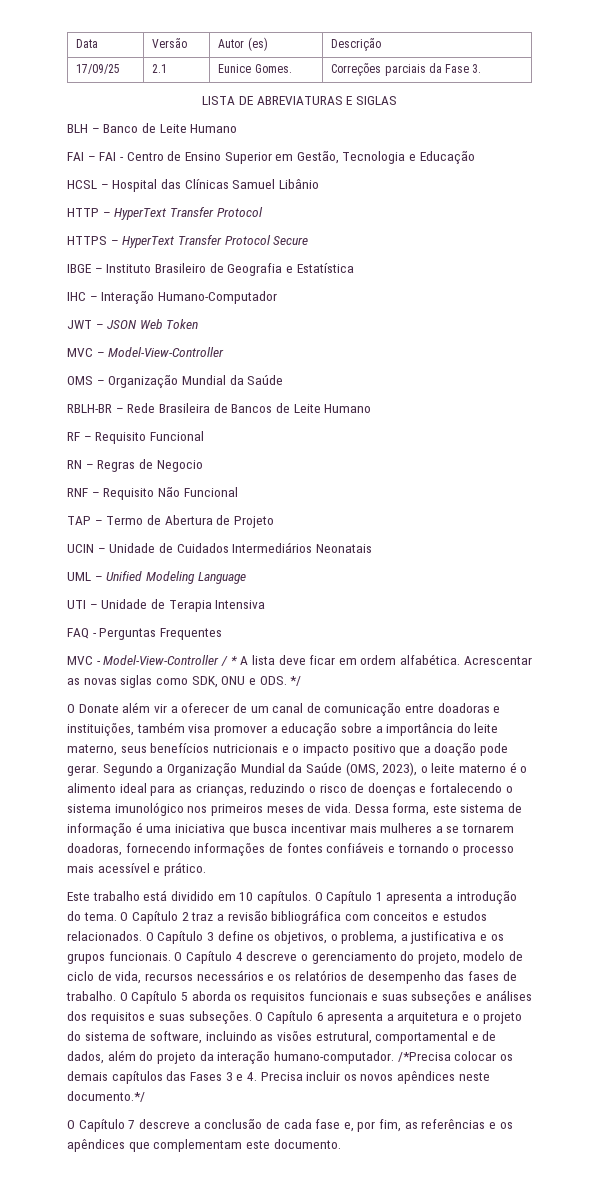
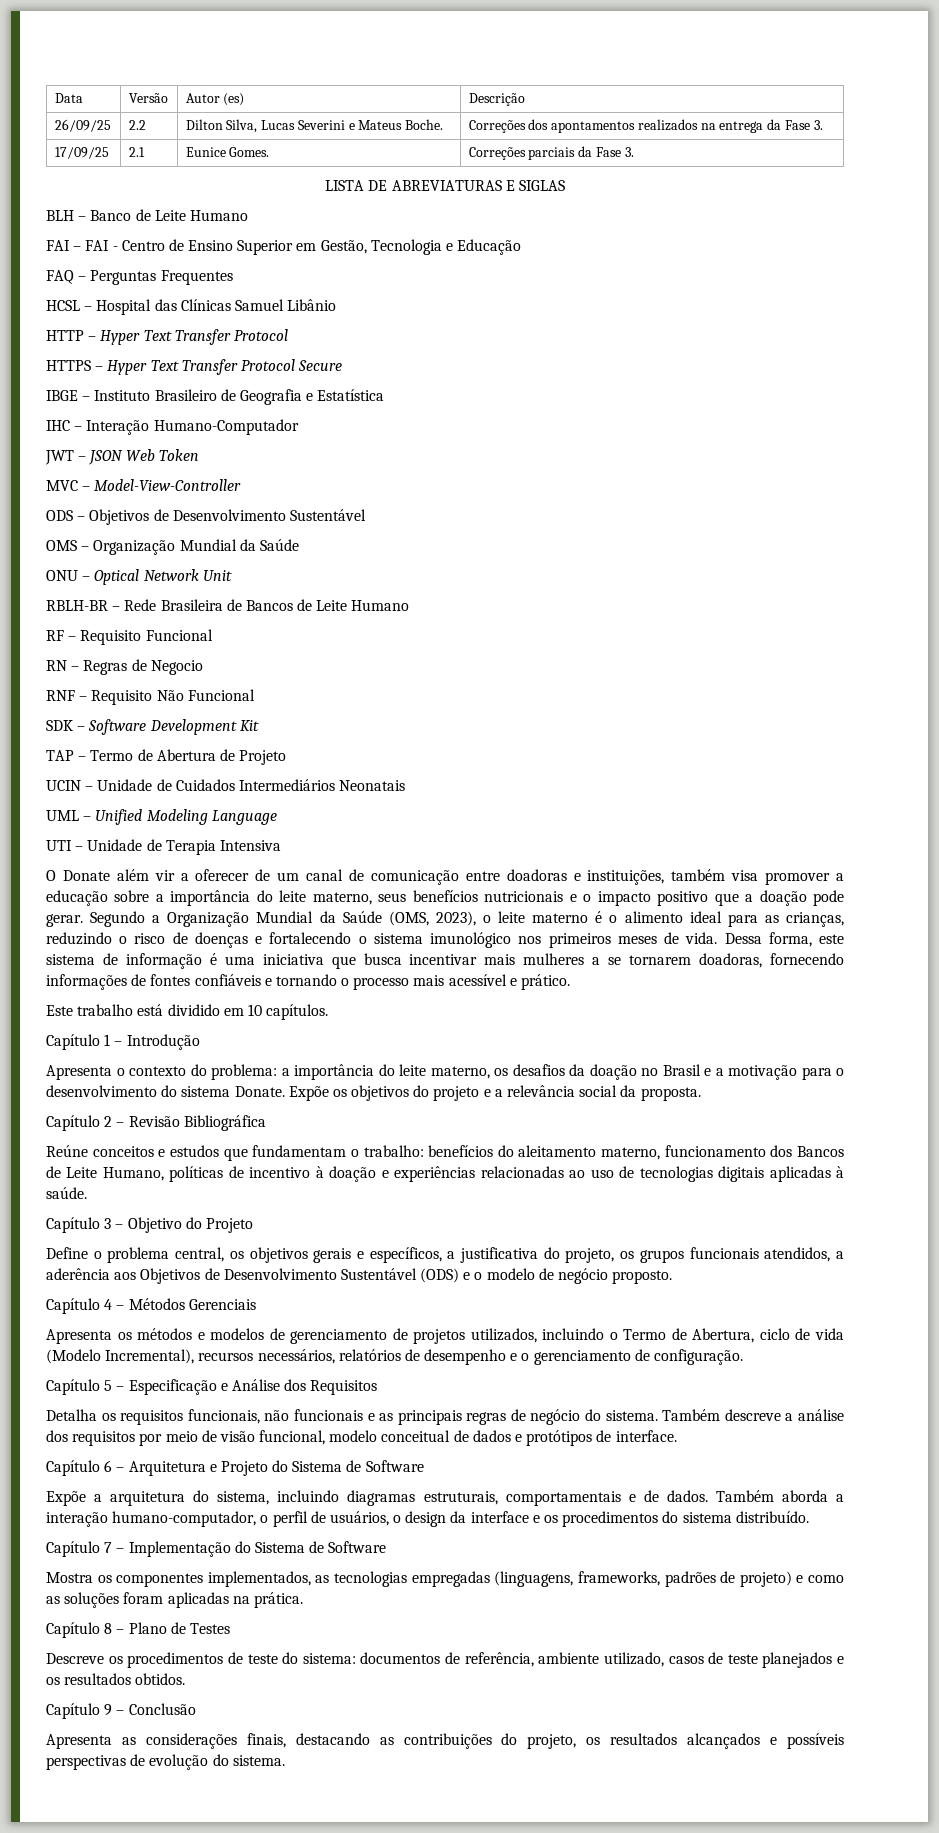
(382, 44) none -> [54,119,111,132] [128,120,146,130] [185,119,444,133] [468,119,823,133] // 26/09/25 | 2.2 | Dilton Silva, Lucas Severini e Mateus Boche. | Correções dos apontamentos realizados na entrega da Fase 3.
(475, 157) none -> [46,270,233,285] // FAQ – Perguntas Frequentes
[114,208,167,220] HyperText -> [100,330,172,345] Hyper Text
[122,236,175,248] HyperText -> [107,360,179,375] Hyper Text
(225, 352) none -> [46,509,366,525] // ODS – Objetivos de Desenvolvimento Sustentável
(284, 380) none -> [46,569,232,585] // ONU – Optical Network Unit
(238, 492) none -> [46,719,259,735] // SDK – Software Development Kit
[67,628,222,640] [67,654,532,666] [67,675,302,688] // FAQ - Perguntas Frequentes // MVC - Model-View-Controller / * A lista deve ficar em ordem alfabética. Acrescentar as novas siglas como SDK, ONU e ODS. */ -> (281, 845) none
[314,892,323,901] O -> (329, 1012) //
[386,890,517,904] [67,910,487,924] [67,931,504,944] [67,951,524,964] [67,970,517,984] [66,990,532,1004] [67,1010,523,1024] [67,1030,497,1044] [67,1050,513,1064] [67,1071,490,1084] [67,1091,145,1102] [67,1118,513,1132] [67,1139,341,1152] apresenta a introdução do tema. O Capítulo 2 traz a revisão bibliográfica com conceitos e estudos relacionados. O Capítulo 3 define os objetivos, o problema, a justificativa e os grupos funcionais. O Capítulo 4 descreve o gerenciamento do projeto, modelo de ciclo de vida, recursos necessários e os relatórios de desempenho das fases de trabalho. O Capítulo 5 aborda os requisitos funcionais e suas subseções e análises dos requisitos e suas subseções. O Capítulo 6 apresenta a arquitetura e o projeto do sistema de software, incluindo as visões estrutural, comportamental e de dados, além do projeto da interação humano-computador. /*Precisa colocar os demais capítulos das Fases 3 e 4. Precisa incluir os novos apêndices neste documento.*/ // O Capítulo 7 descreve a conclusão de cada fase e, por fim, as referências e os apêndices que complementam este documento. -> [114,1034,200,1050] [46,1064,844,1080] [46,1085,701,1101] [46,1115,266,1131] [46,1145,844,1161] [46,1166,845,1182] [46,1187,87,1199] [46,1217,253,1233] [46,1247,845,1263] [46,1268,673,1284] [46,1298,256,1314] [46,1328,844,1344] [46,1349,744,1365] [46,1379,378,1395] [46,1409,845,1425] [46,1430,677,1446] [46,1460,424,1476] [46,1490,844,1506] [46,1511,809,1527] [46,1541,387,1557] [46,1571,845,1587] [46,1592,303,1608] [46,1622,230,1638] [46,1652,844,1668] [46,1673,186,1685] [46,1703,196,1719] [46,1733,844,1749] [46,1754,285,1770] – Introdução // Apresenta o contexto do problema: a importância do leite materno, os desafios da doação no Brasil e a motivação para o desenvolvimento do sistema Donate. Expõe os objetivos do projeto e a relevância social da proposta. // Capítulo 2 – Revisão Bibliográfica // Reúne conceitos e estudos que fundamentam o trabalho: benefícios do aleitamento materno, funcionamento dos Bancos de Leite Humano, políticas de incentivo à doação e experiências relacionadas ao uso de tecnologias digitais aplicadas à saúde. // Capítulo 3 – Objetivo do Projeto // Define o problema central, os objetivos gerais e específicos, a justificativa do projeto, os grupos funcionais atendidos, a aderência aos Objetivos de Desenvolvimento Sustentável (ODS) e o modelo de negócio proposto. // Capítulo 4 – Métodos Gerenciais // Apresenta os métodos e modelos de gerenciamento de projetos utilizados, incluindo o Termo de Abertura, ciclo de vida (Modelo Incremental), recursos necessários, relatórios de desempenho e o gerenciamento de configuração. // Capítulo 5 – Especificação e Análise dos Requisitos // Detalha os requisitos funcionais, não funcionais e as principais regras de negócio do sistema. Também descreve a análise dos requisitos por meio de visão funcional, modelo conceitual de dados e protótipos de interface. // Capítulo 6 – Arquitetura e Projeto do Sistema de Software // Expõe a arquitetura do sistema, incluindo diagramas estruturais, comportamentais e de dados. Também aborda a interação humano-computador, o perfil de usuários, o design da interface e os procedimentos do sistema distribuído. // Capítulo 7 – Implementação do Sistema de Software // Mostra os componentes implementados, as tecnologias empregadas (linguagens, frameworks, padrões de projeto) e como as soluções foram aplicadas na prática. // Capítulo 8 – Plano de Testes // Descreve os procedimentos de teste do sistema: documentos de referência, ambiente utilizado, casos de teste planejados e os resultados obtidos. // Capítulo 9 – Conclusão // Apresenta as considerações finais, destacando as contribuições do projeto, os resultados alcançados e possíveis perspectivas de evolução do sistema.

